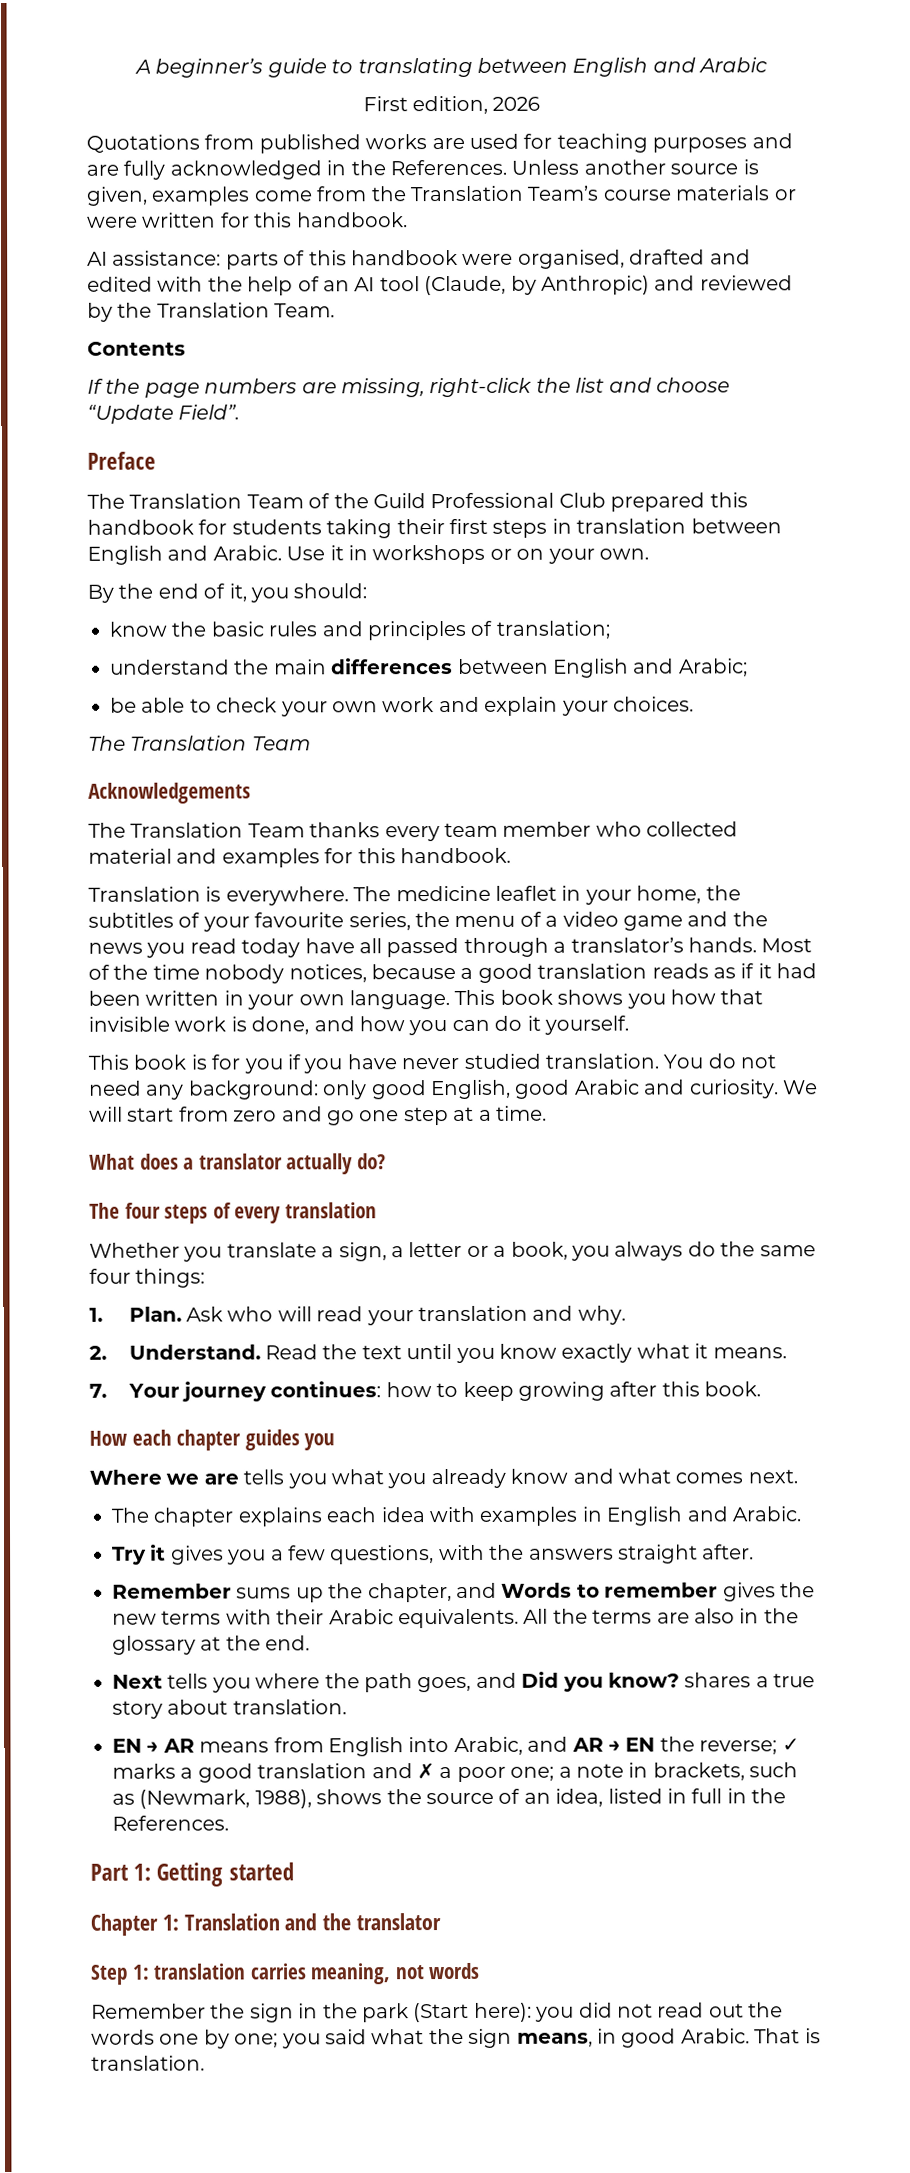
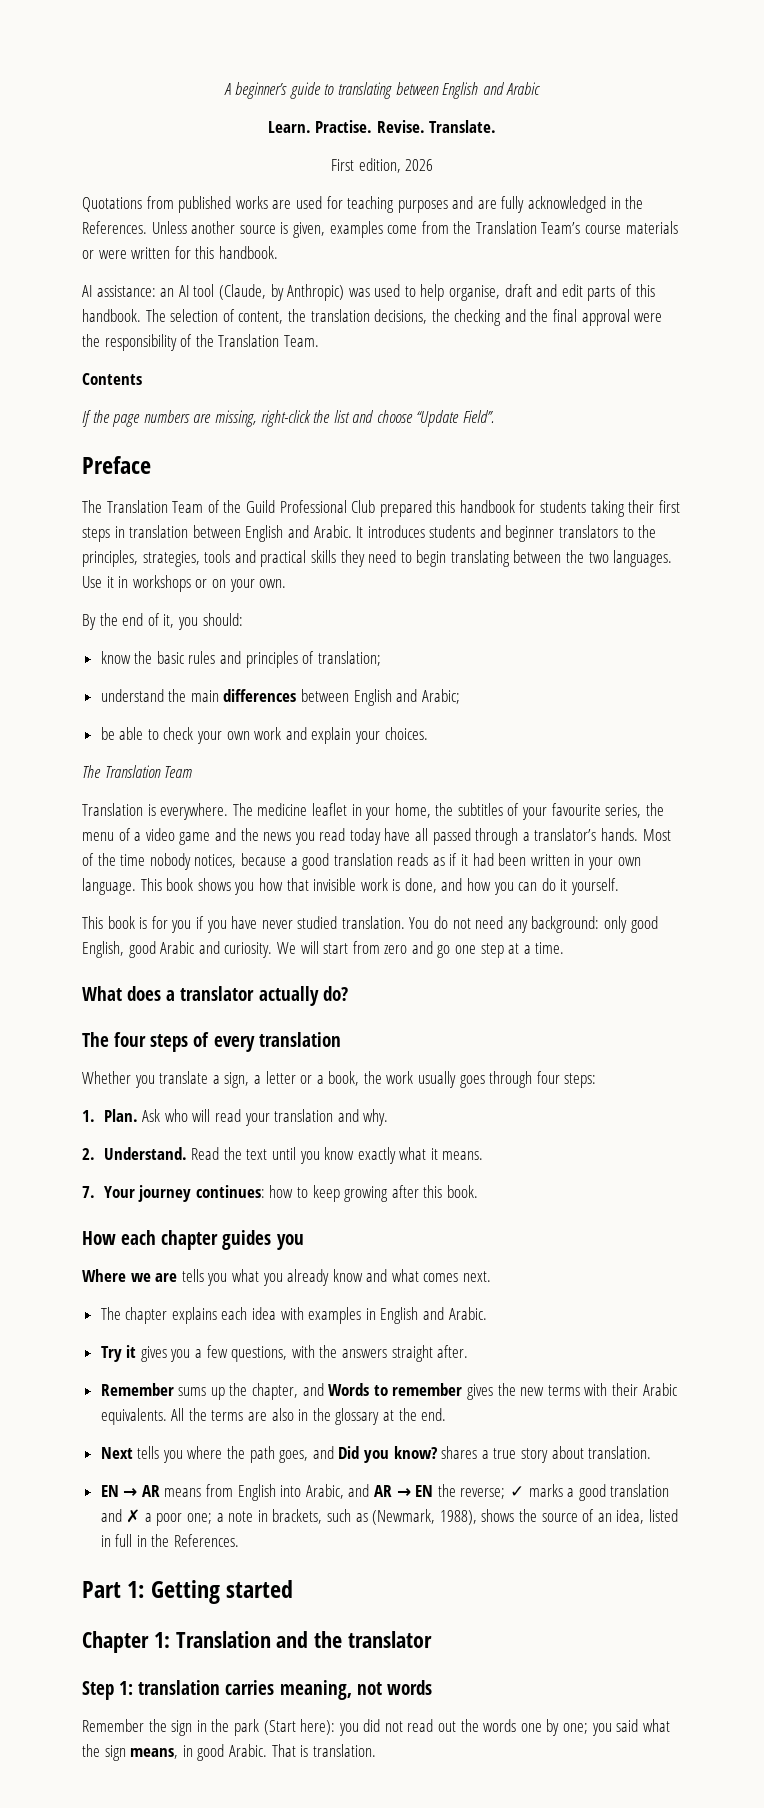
(769, 65) none -> [267,120,497,133] // Learn. Practise. Revise. Translate.
[225,249,751,270] [87,276,320,296] parts of this handbook were organised, drafted and edited with the help of -> (156, 291) none
[654,275,793,291] [87,302,113,322] and reviewed by -> [348,284,655,301] [82,309,663,326] [82,334,193,351] was used to help organise, draft and edit parts of this handbook. The selection of content, the translation decisions, the checking and the final approval were the responsibility of
(282, 553) none -> [356,525,657,542] [82,550,673,567] It introduces students and beginner translators to the principles, strategies, tools and practical skills they need to begin translating between the two languages.
[88,782,251,804] [88,821,739,842] [88,847,511,868] // Acknowledgements // The Translation Team thanks every team member who collected material and examples for this handbook. -> (193, 772) none
[570,1241,816,1261] [89,1268,206,1288] you always do the same four things: -> [363,1071,597,1088] the work usually goes through four steps:

